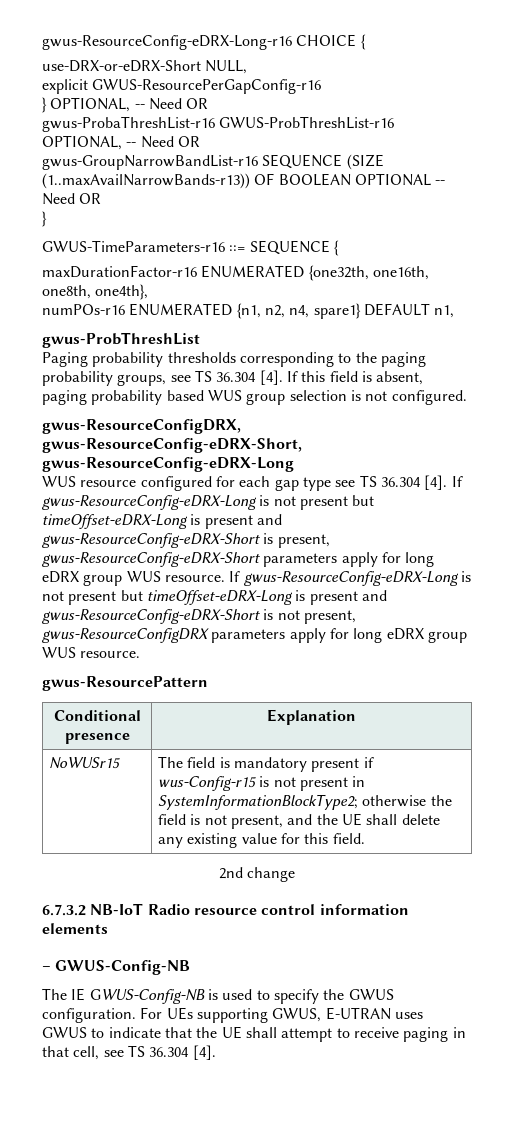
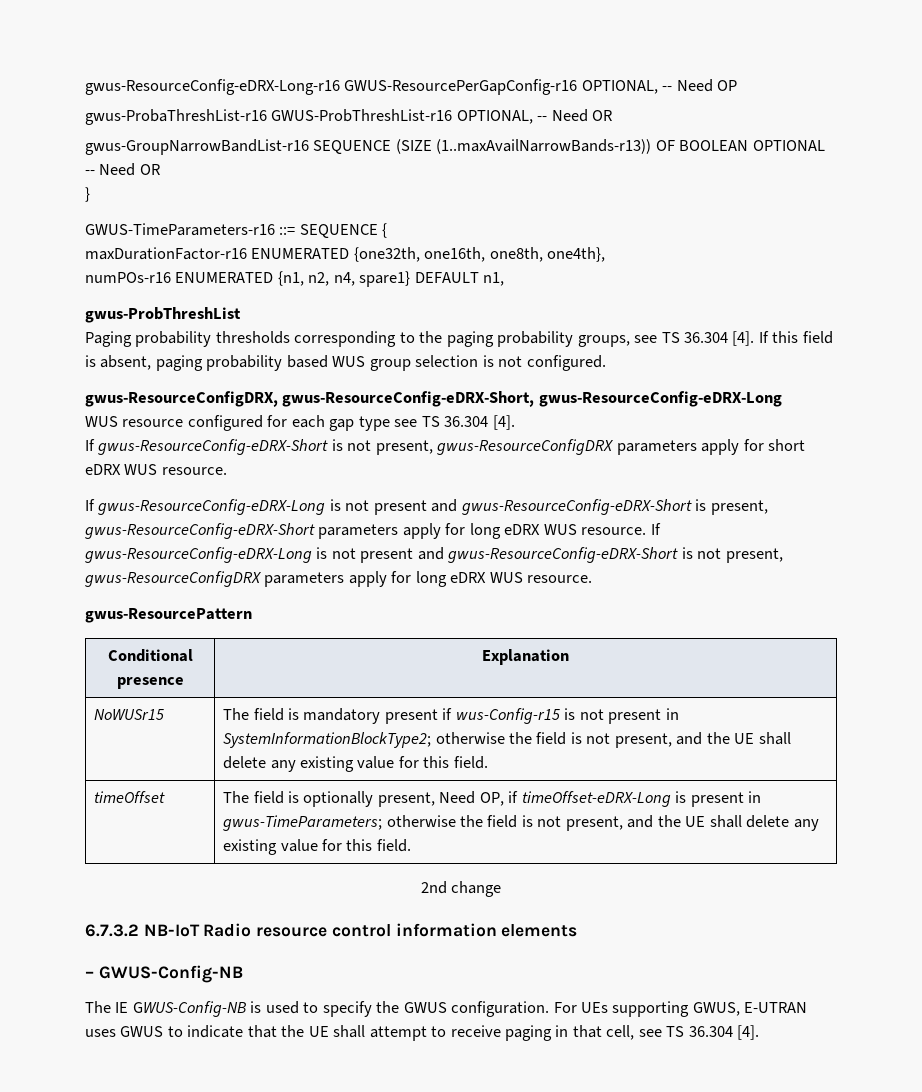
[296,34,366,50] [42,60,248,74] [42,79,88,94] CHOICE { // use-DRX-or-eDRX-Short NULL, // explicit -> (340, 87) none
[42,97,209,113] // } OPTIONAL, -- Need OR -> [581,79,738,94] OPTIONAL, -- Need OP
[451,476,463,487] [42,495,375,510] [42,514,253,529] If gwus-ResourceConfig-eDRX-Long is not present but timeOffset-eDRX-Long is present -> [85,439,806,455] [85,464,227,475] [85,499,427,515] // If gwus-ResourceConfig-eDRX-Short is not present, gwus-ResourceConfigDRX parameters apply for short eDRX WUS resource. // If gwus-ResourceConfig-eDRX-Long is not present
[83,574,123,586] group -> (541, 529) none
[120,590,358,605] but timeOffset-eDRX-Long is present -> (414, 555) none
[427,631,467,643] group -> (487, 577) none
(365, 838) none -> [94,791,166,803] [223,791,762,807] [223,815,819,831] [223,839,411,855] // timeOffset | The field is optionally present, Need OP, if timeOffset-eDRX-Long is present in gwus-TimeParameters; otherwise the field is not present, and the UE shall delete any existing value for this field.

